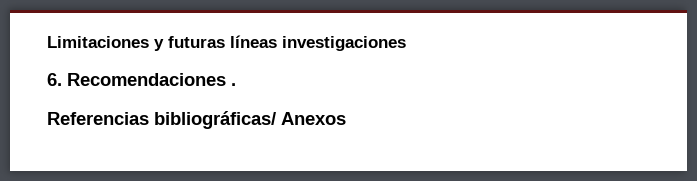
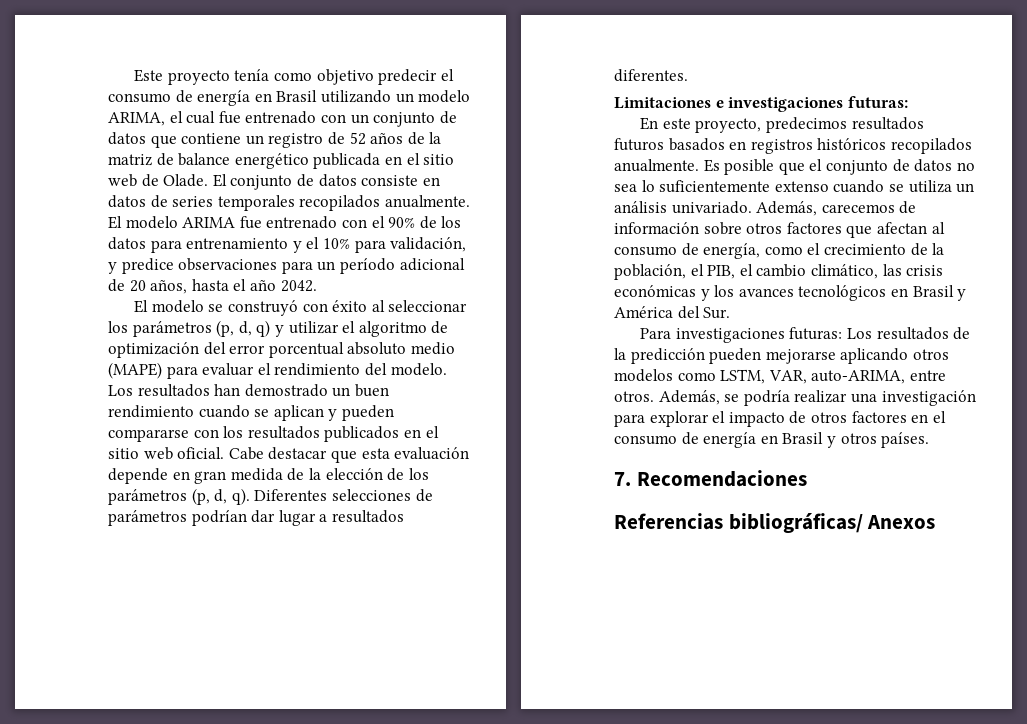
[47,35,406,51] [47,73,62,86] Limitaciones y futuras líneas investigaciones // 6. -> [134,69,454,85] [108,90,471,106] [108,111,457,127] [108,132,442,148] [108,153,455,169] [108,174,440,190] [108,195,470,211] [108,216,462,229] [108,237,467,253] [108,258,465,274] [108,279,317,294] [134,300,468,316] [108,320,449,337] [108,342,455,358] [108,362,447,379] [108,384,389,397] [108,405,394,421] [108,426,439,442] [108,447,470,463] [108,468,429,484] [108,488,433,505] [108,510,404,526] [614,69,688,82] [614,96,908,112] [640,117,924,133] [614,138,972,154] [614,159,975,175] [614,180,975,193] [614,201,917,216] [614,222,945,238] [614,243,945,259] [614,264,944,280] [614,285,967,301] [614,306,731,319] [640,327,971,343] [614,348,949,364] [614,369,946,384] [614,390,976,406] [614,411,946,427] [614,432,930,448] [614,472,631,486] Este proyecto tenía como objetivo predecir el consumo de energía en Brasil utilizando un modelo ARIMA, el cual fue entrenado con un conjunto de datos que contiene un registro de 52 años de la matriz de balance energético publicada en el sitio web de Olade. El conjunto de datos consiste en datos de series temporales recopilados anualmente. El modelo ARIMA fue entrenado con el 90% de los datos para entrenamiento y el 10% para validación, y predice observaciones para un período adicional de 20 años, hasta el año 2042. // El modelo se construyó con éxito al seleccionar los parámetros (p, d, q) y utilizar el algoritmo de optimización del error porcentual absoluto medio (MAPE) para evaluar el rendimiento del modelo. Los resultados han demostrado un buen rendimiento cuando se aplican y pueden compararse con los resultados publicados en el sitio web oficial. Cabe destacar que esta evaluación depende en gran medida de la elección de los parámetros (p, d, q). Diferentes selecciones de parámetros podrían dar lugar a resultados diferentes. // Limitaciones e investigaciones futuras: // En este proyecto, predecimos resultados futuros basados en registros históricos recopilados anualmente. Es posible que el conjunto de datos no sea lo suficientemente extenso cuando se utiliza un análisis univariado. Además, carecemos de información sobre otros factores que afectan al consumo de energía, como el crecimiento de la población, el PIB, el cambio climático, las crisis económicas y los avances tecnológicos en Brasil y América del Sur. // Para investigaciones futuras: Los resultados de la predicción pueden mejorarse aplicando otros modelos como LSTM, VAR, auto-ARIMA, entre otros. Además, se podría realizar una investigación para explorar el impacto de otros factores en el consumo de energía en Brasil y otros países. // 7.
[231,83,236,86] . -> (807, 478) none

